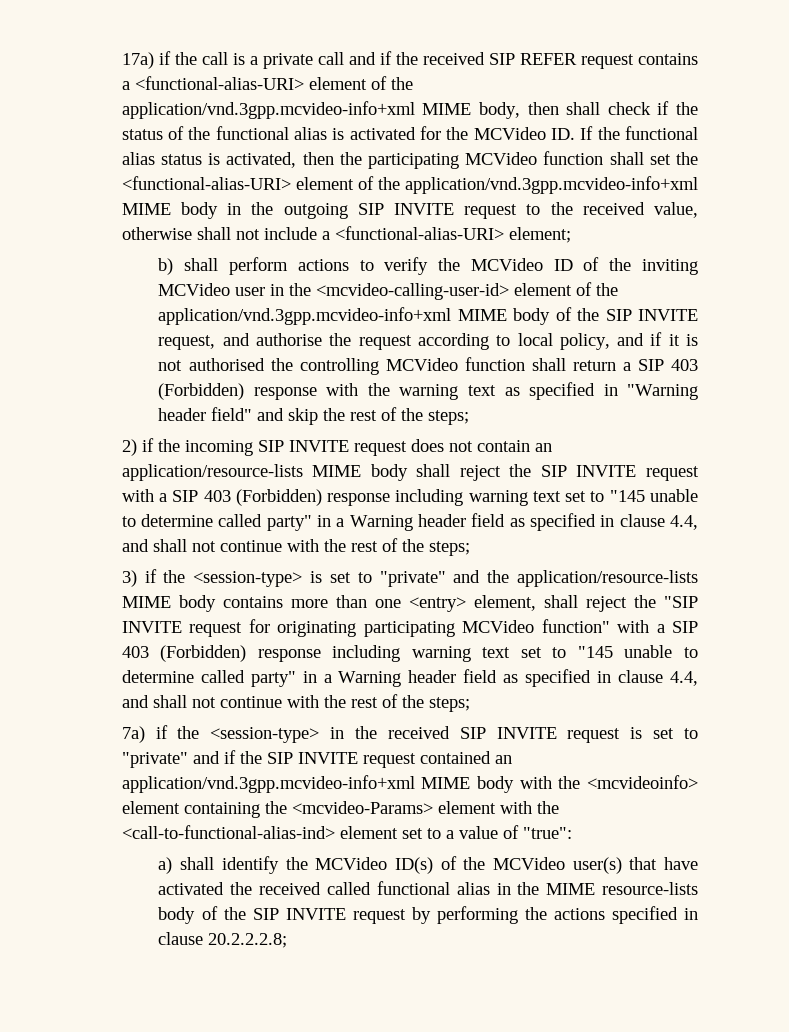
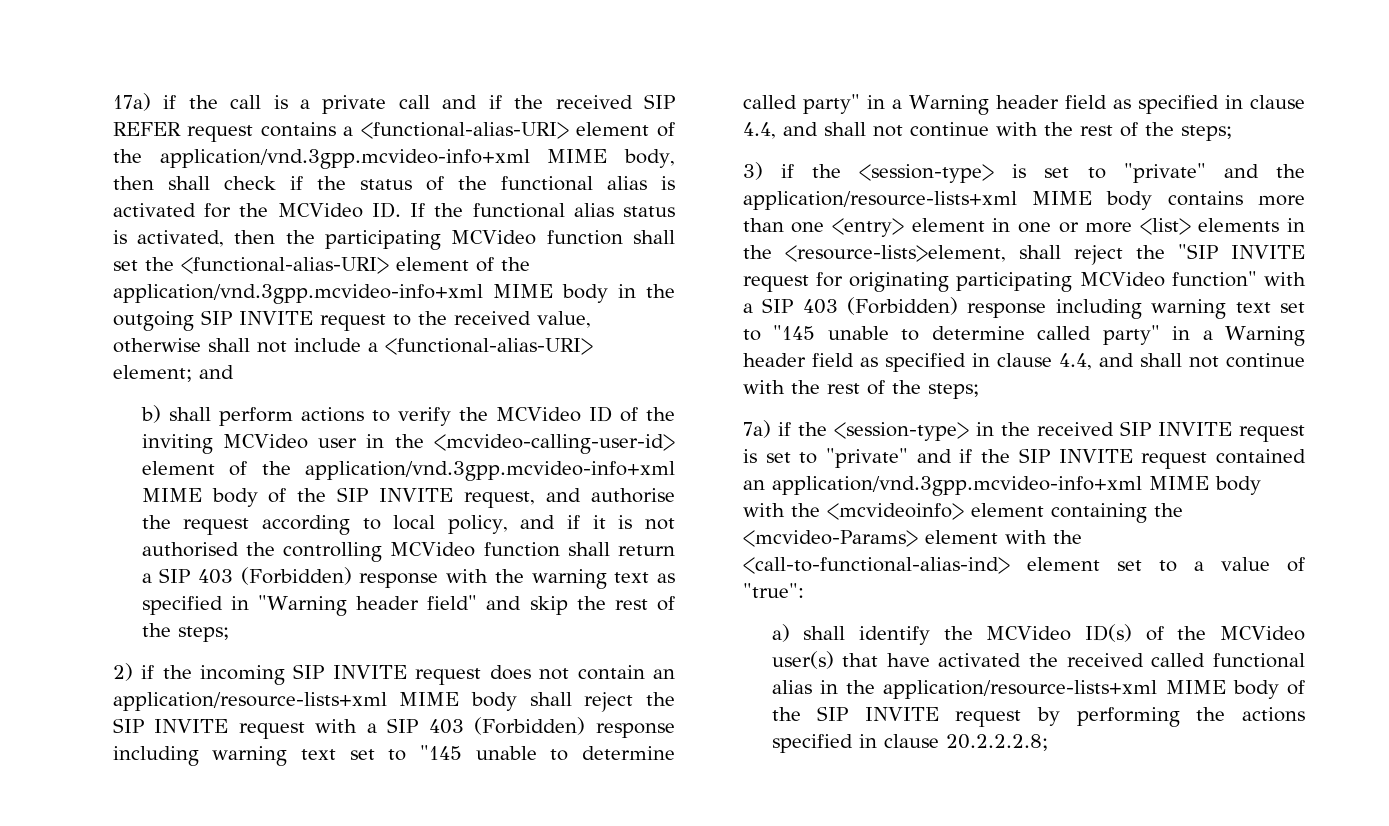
(571, 235) none -> [198,365,234,379] and
[121,464,303,481] application/resource-lists -> [112,692,387,711] application/resource-lists+xml
[517,570,699,587] application/resource-lists -> [742,191,1017,210] application/resource-lists+xml
[473,595,536,611] element, -> [911,218,1305,235] [742,245,1006,262] element in one or more <list> elements in the <resource-lists>element,
[546,882,698,895] MIME resource-lists -> [883,680,1226,699] application/resource-lists+xml MIME

